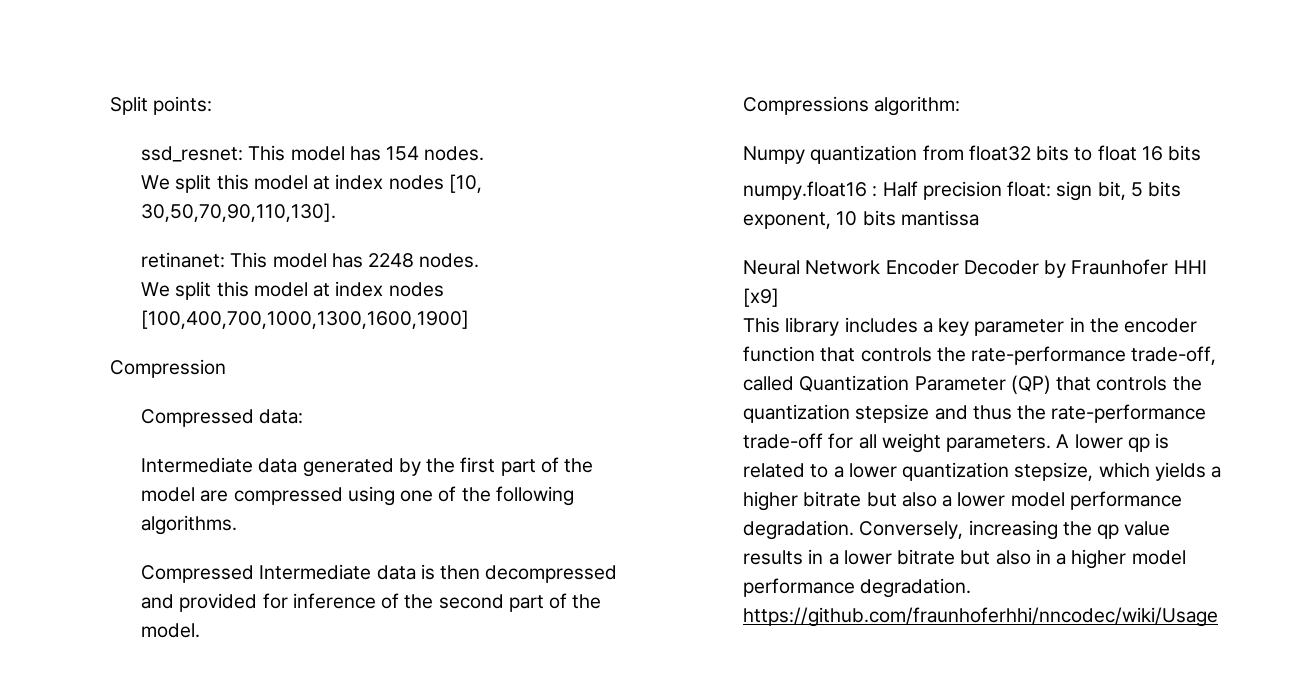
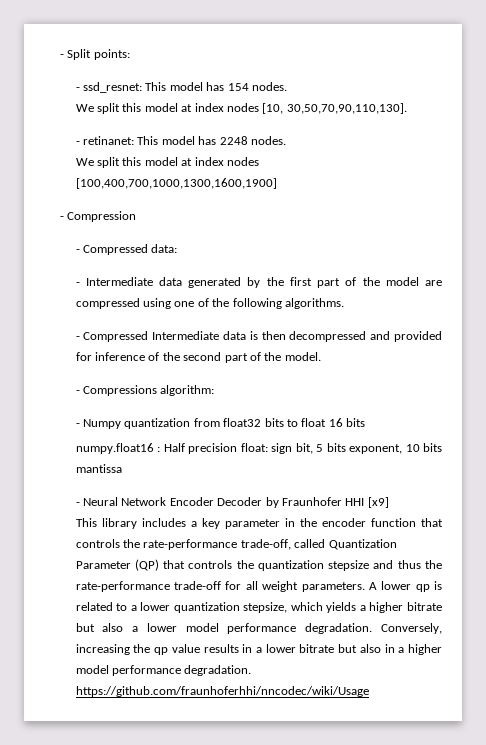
(109, 105) none -> [59,54,64,58] -
(212, 105) none -> [75,87,80,91] -
(337, 212) none -> [75,141,80,145] -
(470, 319) none -> [59,216,64,220] -
(226, 368) none -> [75,249,80,253] -
(304, 416) none -> [75,282,80,286] -
(238, 525) none -> [75,336,80,340] -
(201, 630) none -> [75,390,80,394] -
(961, 106) none -> [75,423,80,427] -
(979, 218) none -> [75,502,80,506] -

